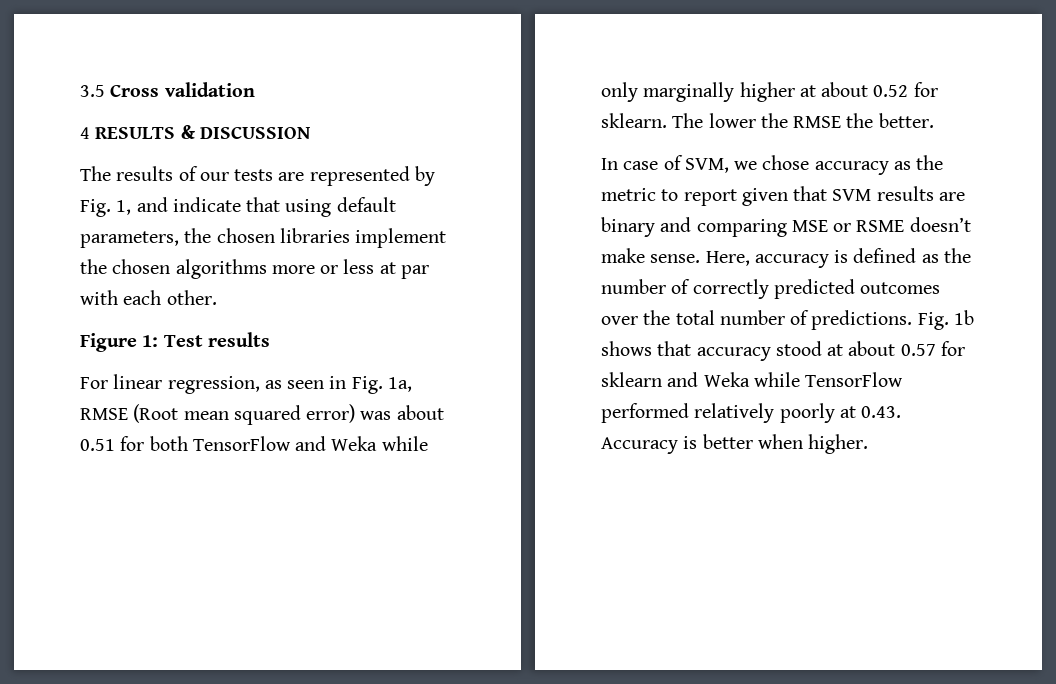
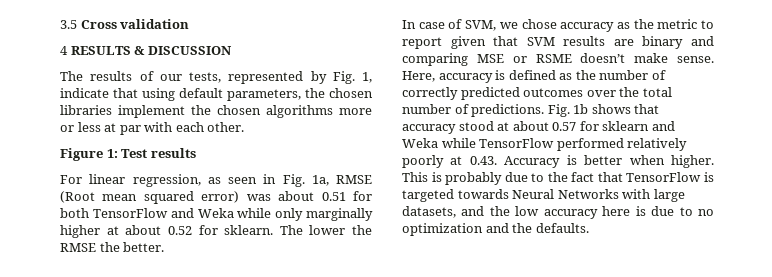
[234,169,305,181] tests are -> [189,72,221,83] tests,
[136,197,168,212] and -> (372, 77) none
(869, 444) none -> [402,172,714,185] [402,189,685,202] [402,206,714,219] [402,223,589,236] This is probably due to the fact that TensorFlow is targeted towards Neural Networks with large datasets, and the low accuracy here is due to no optimization and the defaults.

